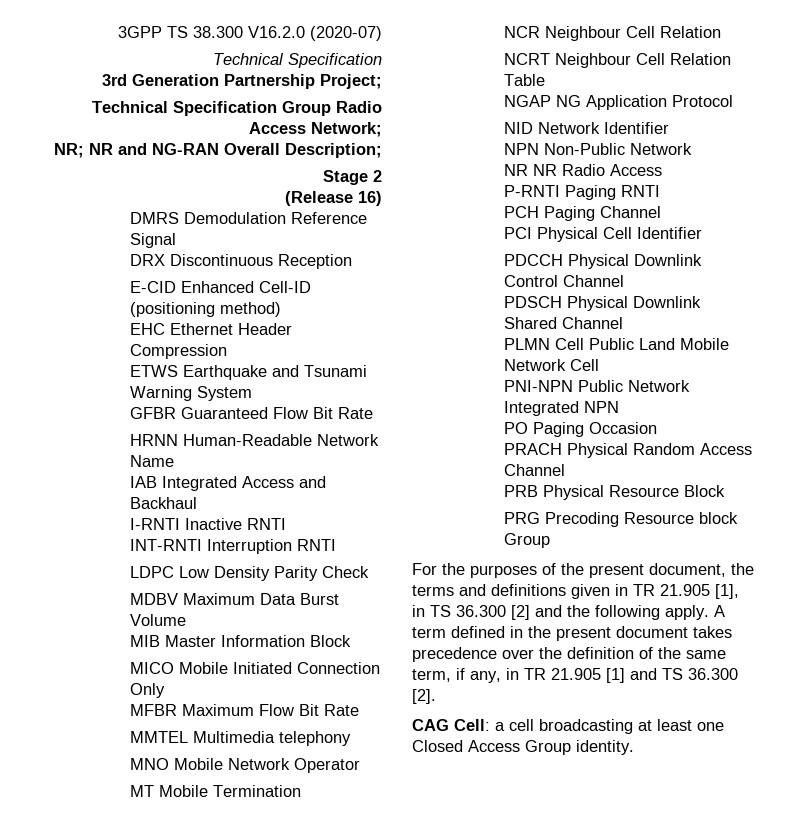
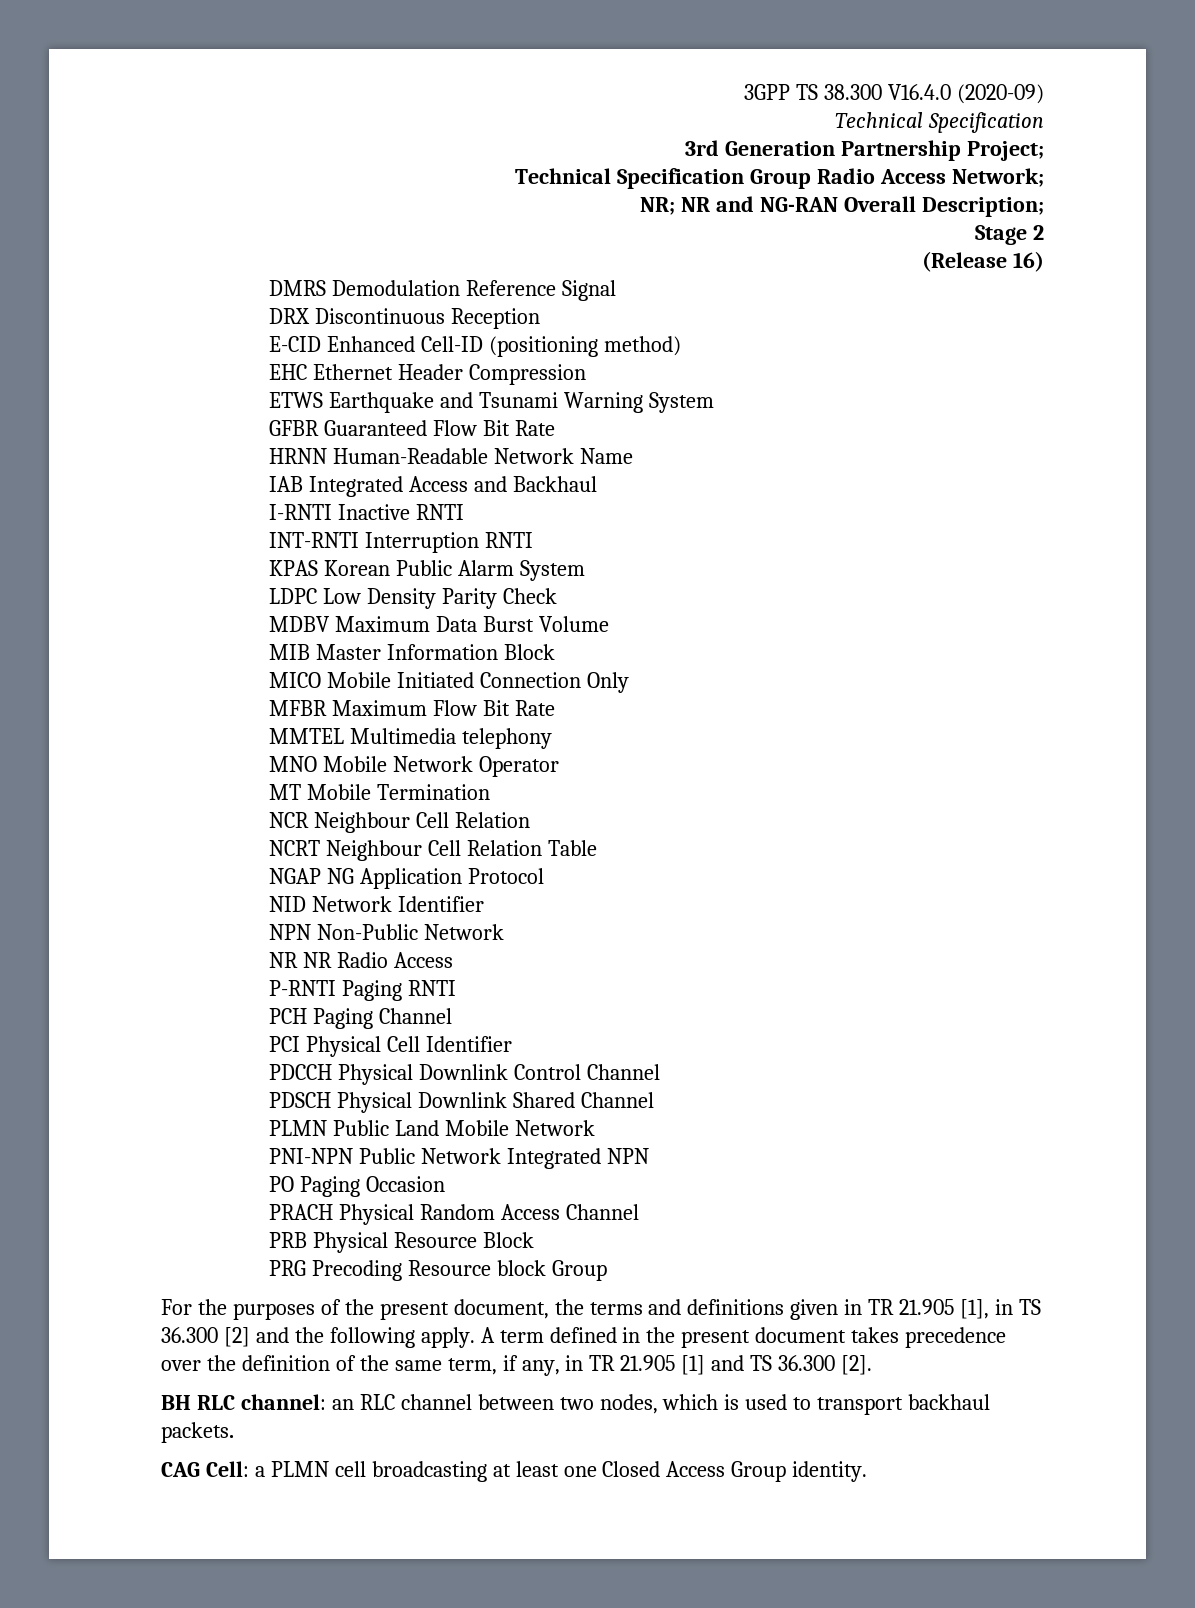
[248,26,382,41] V16.2.0 (2020-07) -> [888,84,1045,104] V16.4.0 (2020-09)
(337, 545) none -> [269,560,585,581] // KPAS Korean Public Alarm System
[555,338,585,350] Cell -> (328, 1128) none
[570,359,600,371] Cell -> (595, 1128) none
(436, 696) none -> [161,1394,991,1415] [161,1422,234,1443] // BH RLC channel: an RLC channel between two nodes, which is used to transport backhaul packets.
(505, 726) none -> [270,1461,329,1477] PLMN

